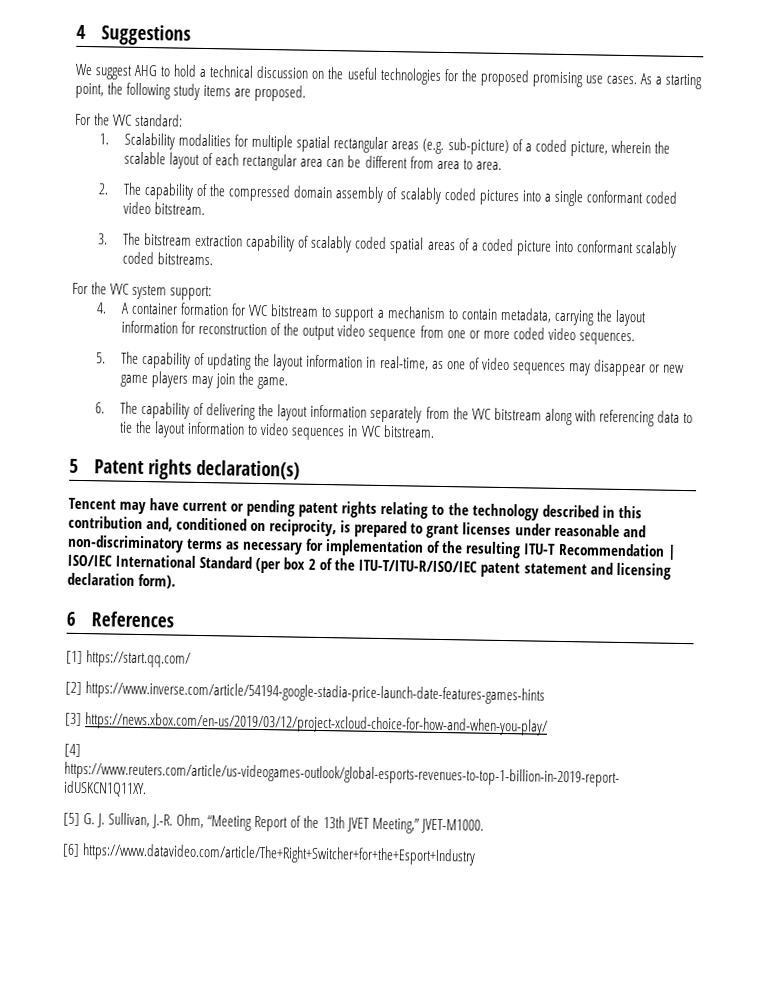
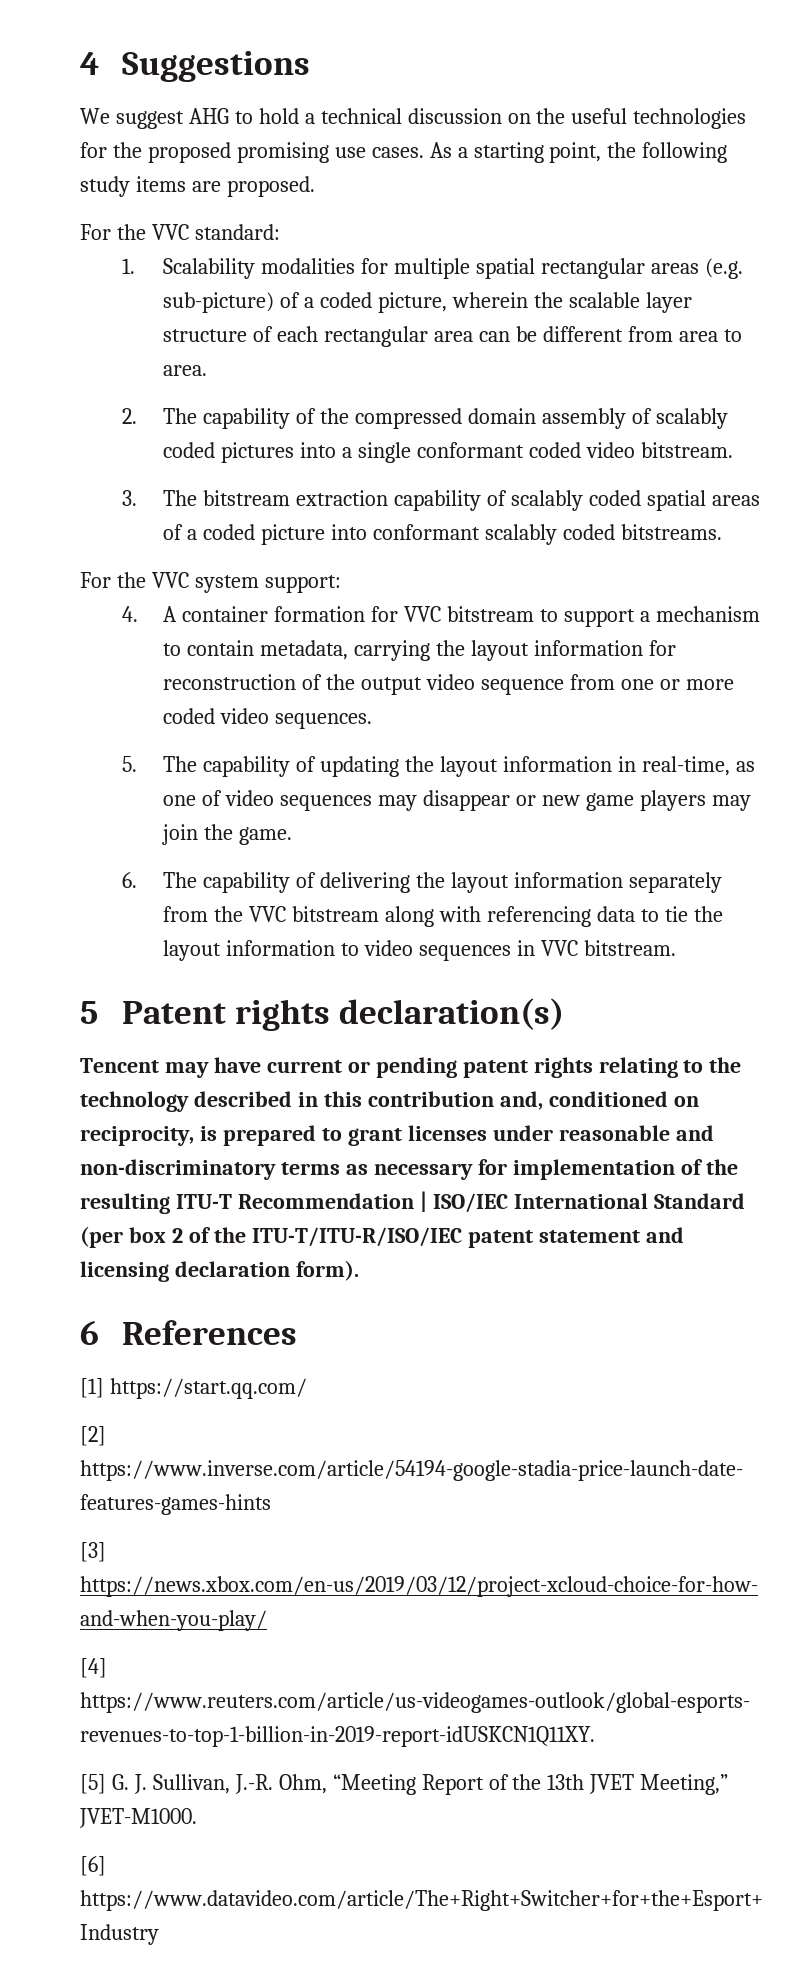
[169,152,201,169] layout -> [645,292,692,313] [163,329,248,342] layer structure

